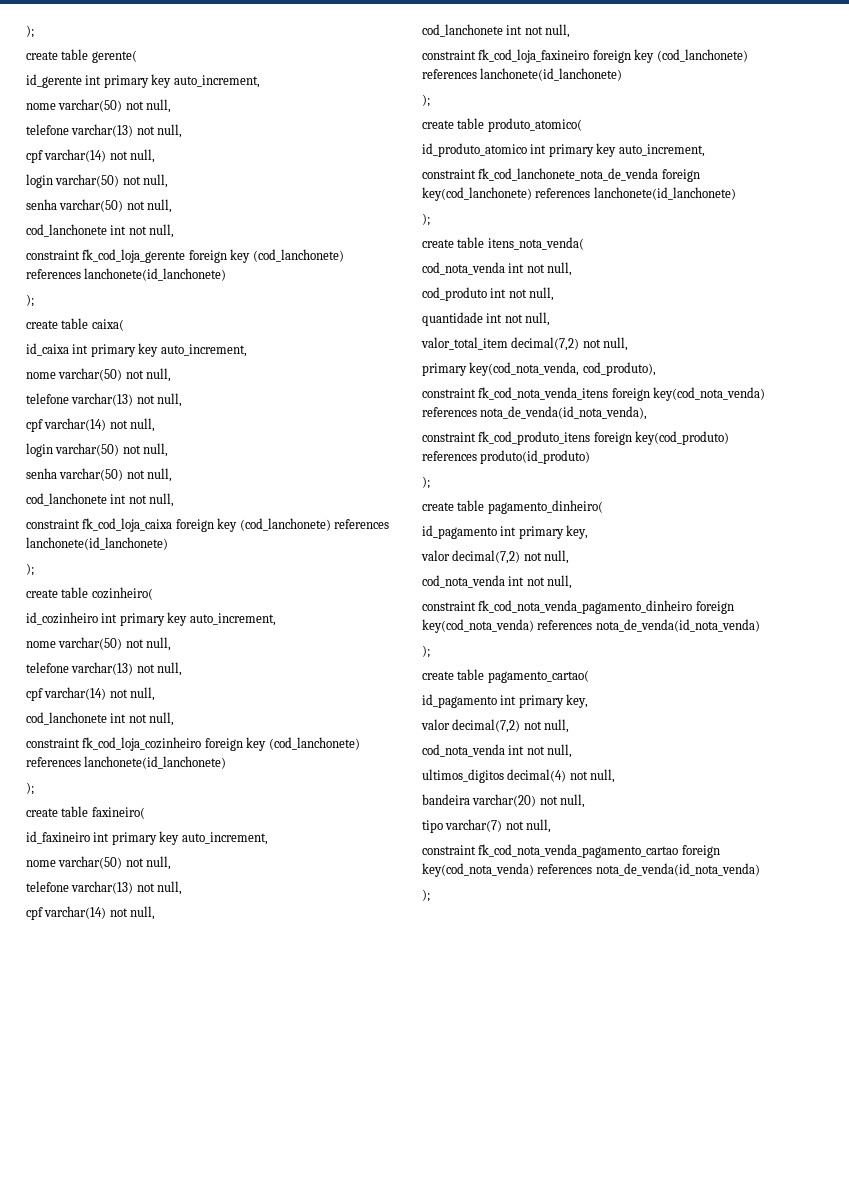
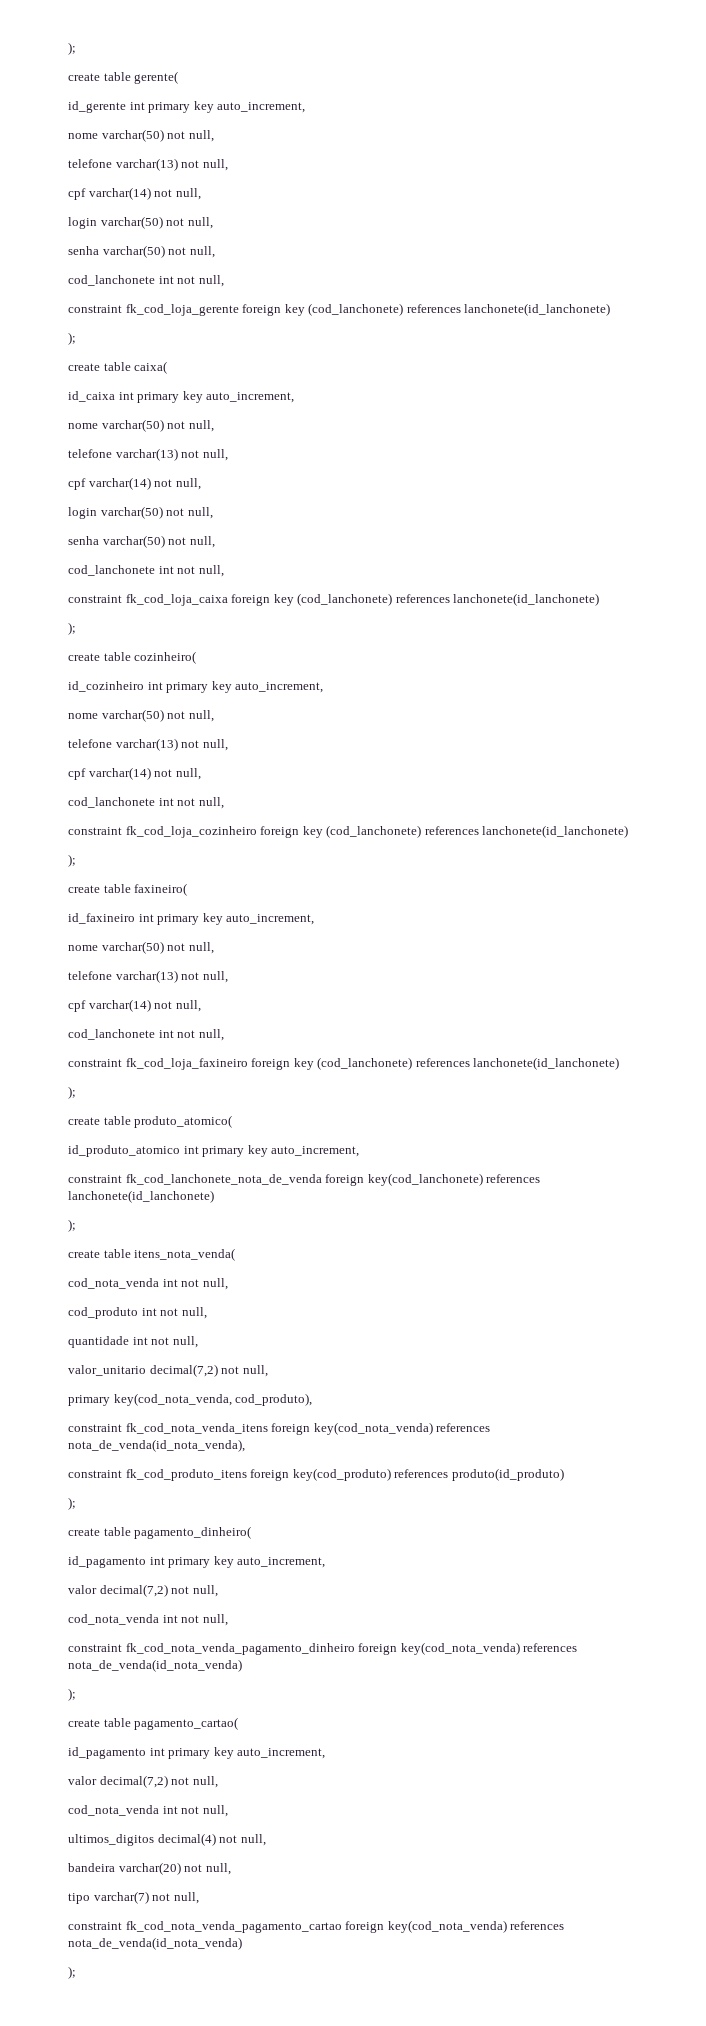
[421,337,508,350] valor_total_item -> [68,1365,146,1376] valor_unitario
[566,525,589,539] key, -> [213,1556,326,1568] key auto_increment,
[566,694,589,708] key, -> [213,1747,326,1759] key auto_increment,

